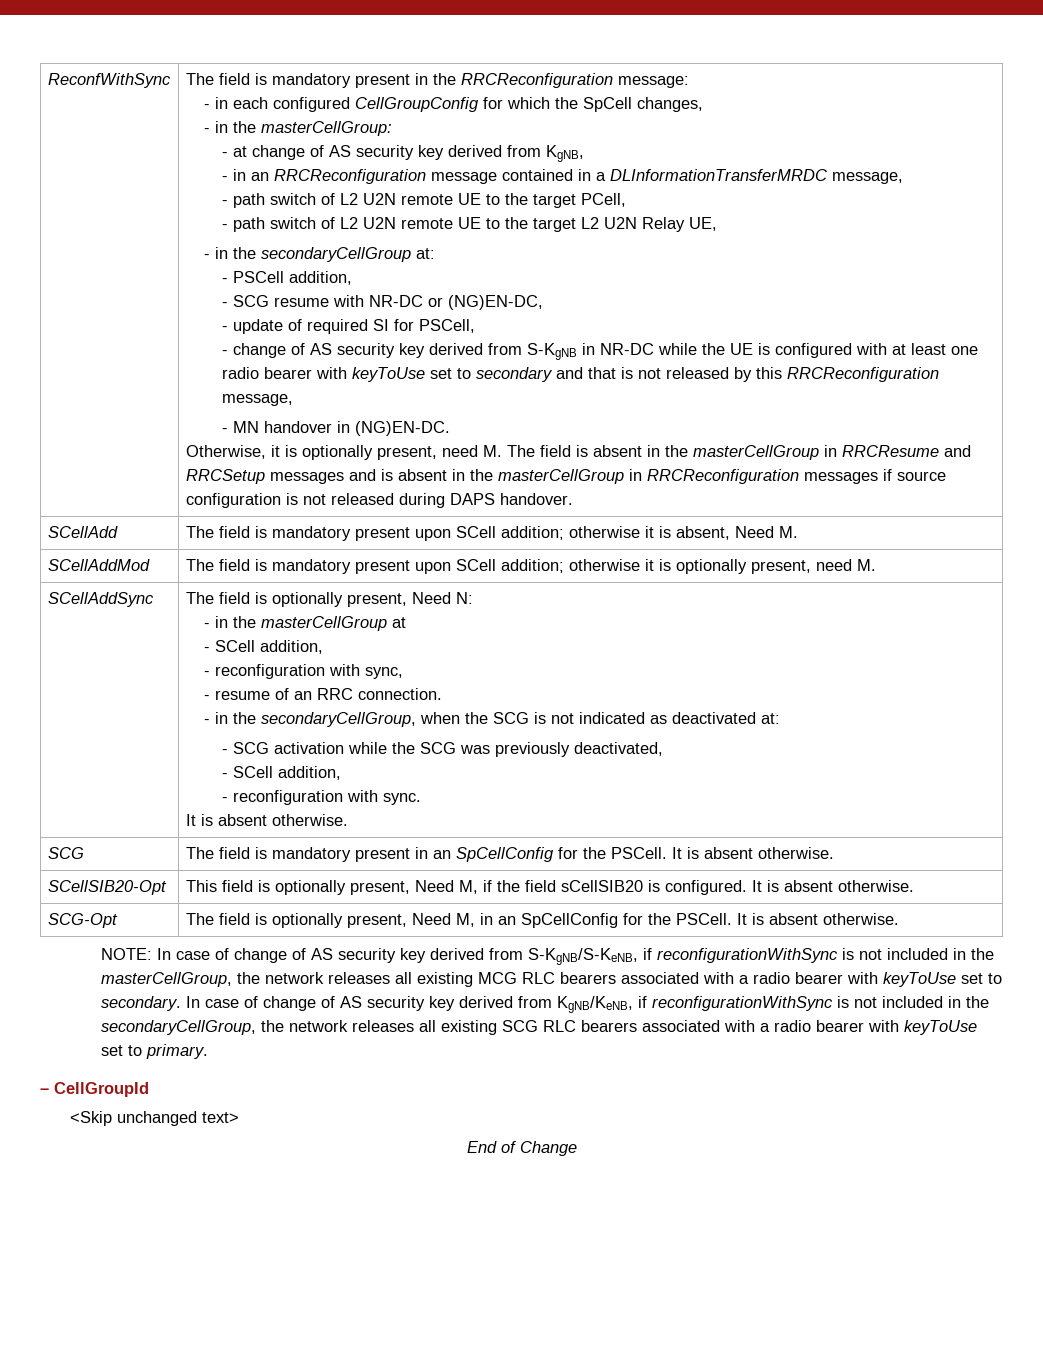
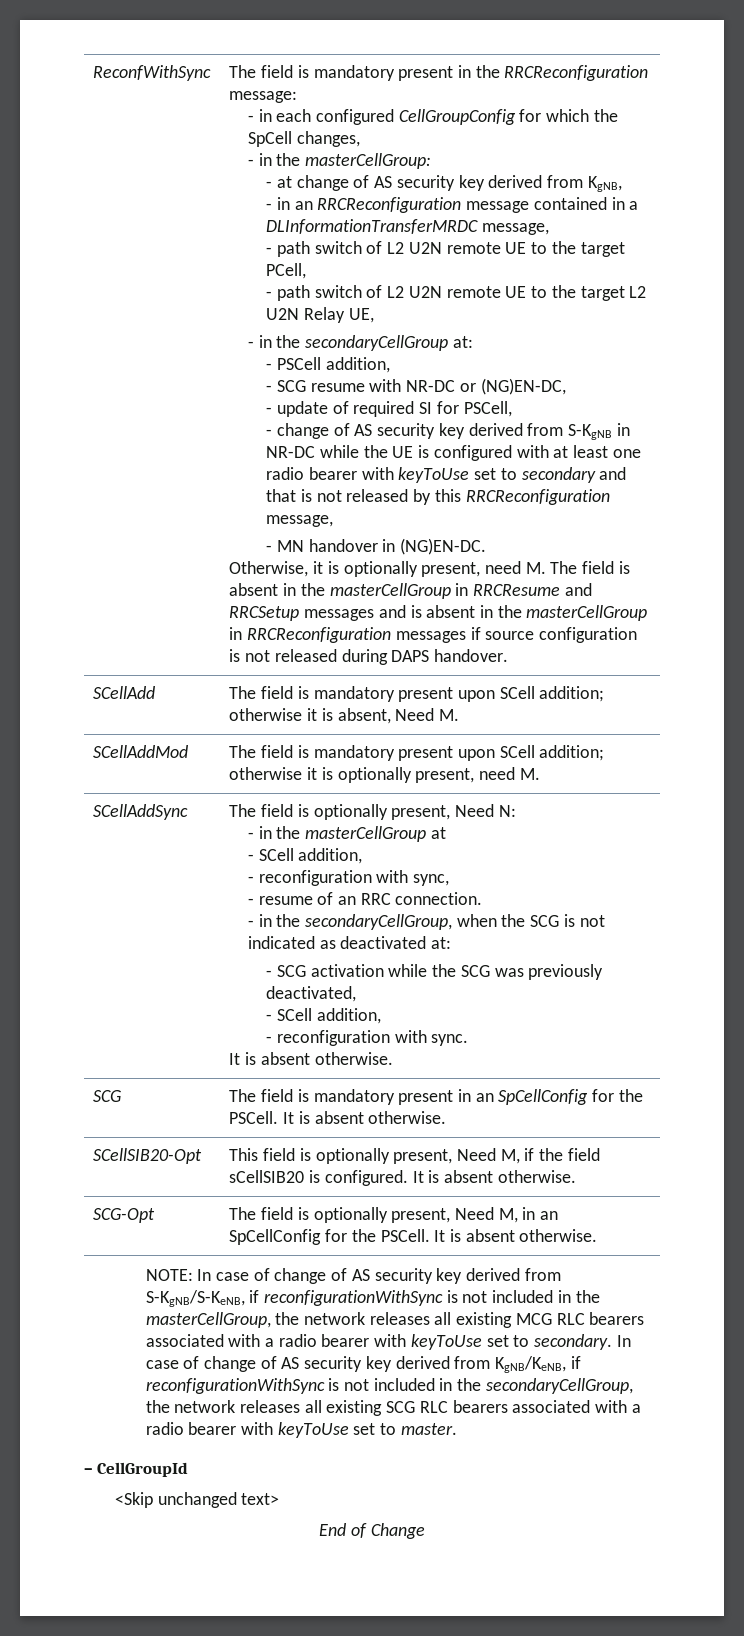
[145,1044,208,1059] primary. -> [400,1423,457,1435] master.

